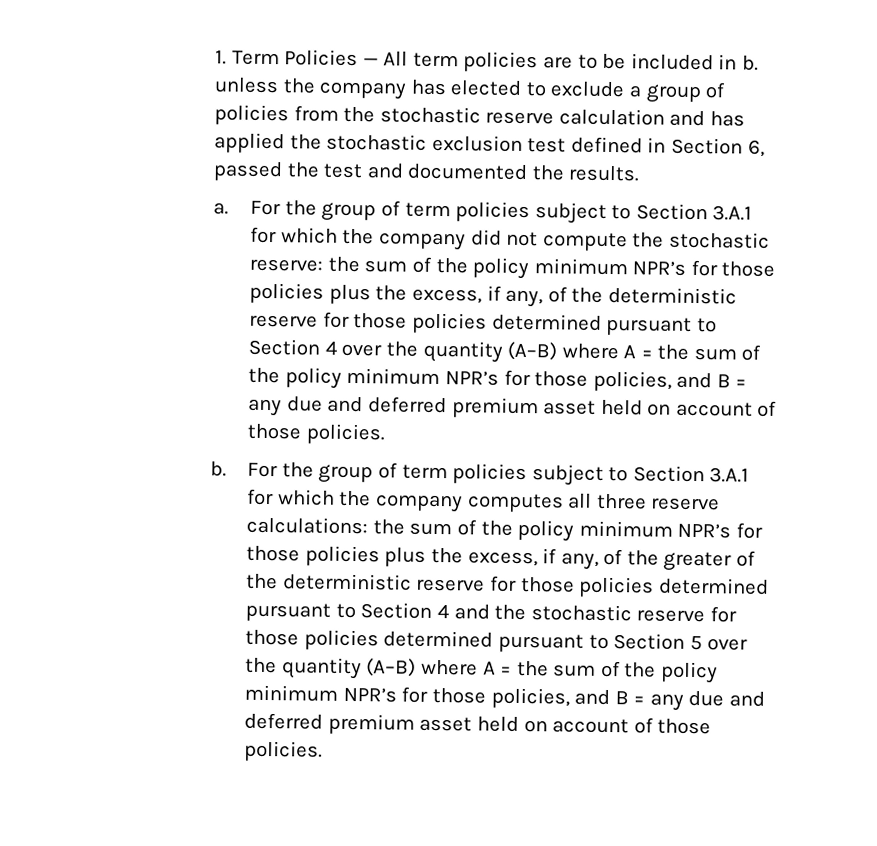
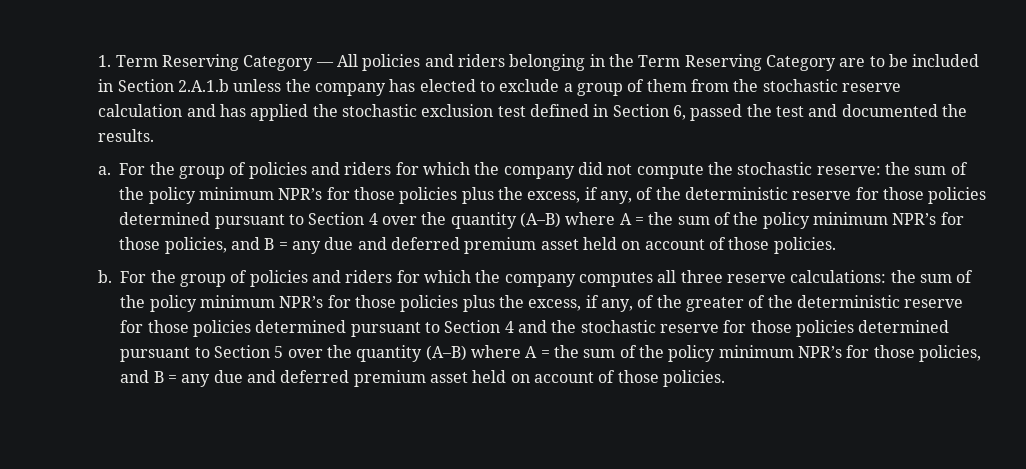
[284,49,539,73] Policies — All term policies -> [162,54,836,71] Reserving Category — All policies and riders belonging in the Term Reserving Category
[741,55,759,71] b. -> [117,79,230,92] Section 2.A.1.b
[214,104,290,126] policies -> [646,79,687,92] them
[404,201,753,224] term policies subject to Section 3.A.1 -> [248,162,392,179] policies and riders
[401,463,750,486] term policies subject to Section 3.A.1 -> [249,270,393,287] policies and riders

